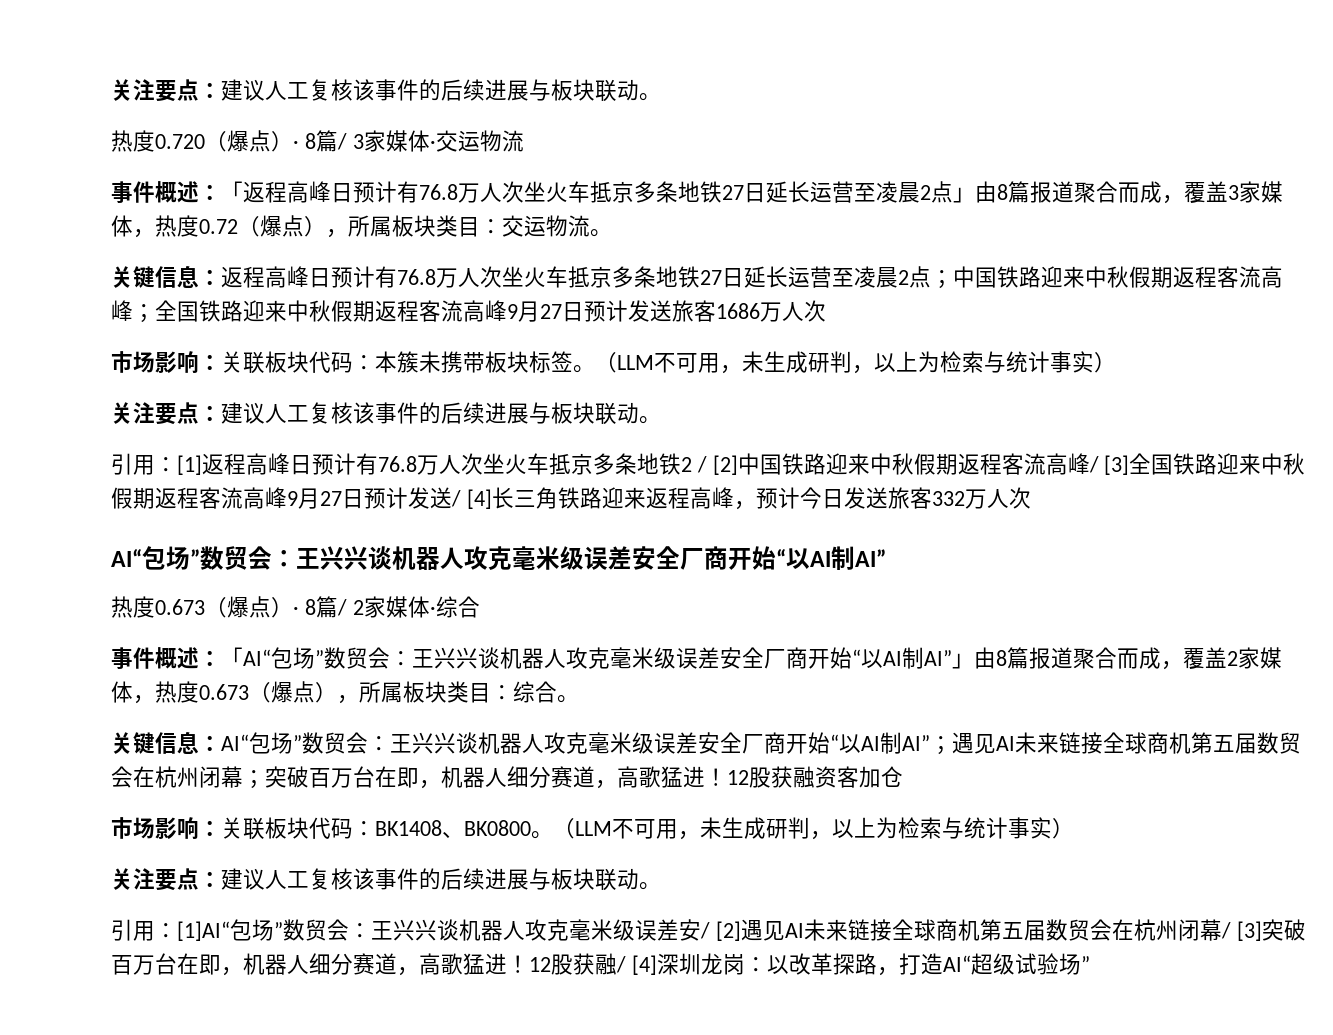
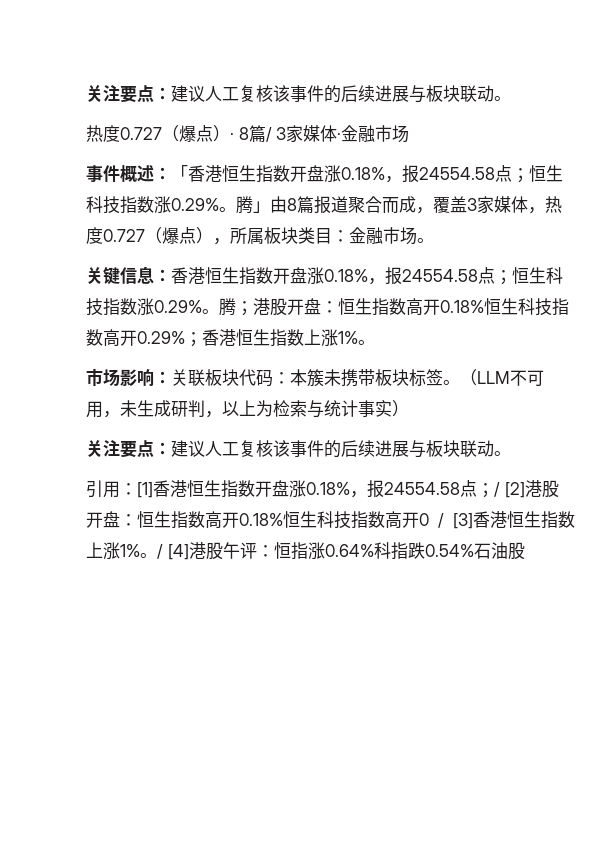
[155,134,205,149] 0.720 -> [120,127,162,140] 0.727
[435,130,524,152] [111,181,953,203] 交运物流 // 事件概述：「返程高峰日预计有76.8万人次坐火车抵京多条地铁27日延长运营至凌晨2点 -> [341,125,410,143] [86,165,563,183] [86,196,253,214] 金融市场 // 事件概述：「香港恒生指数开盘涨0.18%，报24554.58点；恒生科技指数涨0.29%。腾
[199,215,612,238] [111,265,1283,289] [111,300,826,323] 0.72（爆点），所属板块类目：交运物流。 // 关键信息：返程高峰日预计有76.8万人次坐火车抵京多条地铁27日延长运营至凌晨2点；中国铁路迎来中秋假期返程客流高峰；全国铁路迎来中秋假期返程客流高峰9月27日预计发送旅客1686万人次 -> [103,227,434,245] [86,266,563,285] [86,298,569,316] [86,329,375,347] 0.727（爆点），所属板块类目：金融市场。 // 关键信息：香港恒生指数开盘涨0.18%，报24554.58点；恒生科技指数涨0.29%。腾；港股开盘：恒生指数高开0.18%恒生科技指数高开0.29%；香港恒生指数上涨1%。
[202,453,1306,475] [111,487,1031,510] [111,546,886,570] [111,596,480,618] [111,647,1282,670] [111,681,579,704] [111,731,1301,755] [111,766,903,789] [111,817,1074,840] [111,868,661,891] [111,919,1306,941] [111,953,1090,976] 返程高峰日预计有76.8万人次坐火车抵京多条地铁2 / [2]中国铁路迎来中秋假期返程客流高峰/ [3]全国铁路迎来中秋假期返程客流高峰9月27日预计发送/ [4]长三角铁路迎来返程高峰，预计今日发送旅客332万人次 // AI“包场”数贸会：王兴兴谈机器人攻克毫米级误差安全厂商开始“以AI制AI” // 热度0.673（爆点）· 8篇/ 2家媒体·综合 // 事件概述：「AI“包场”数贸会：王兴兴谈机器人攻克毫米级误差安全厂商开始“以AI制AI”」由8篇报道聚合而成，覆盖2家媒体，热度0.673（爆点），所属板块类目：综合。 // 关键信息：AI“包场”数贸会：王兴兴谈机器人攻克毫米级误差安全厂商开始“以AI制AI”；遇见AI未来链接全球商机第五届数贸会在杭州闭幕；突破百万台在即，机器人细分赛道，高歌猛进！12股获融资客加仓 // 市场影响：关联板块代码：BK1408、BK0800。（LLM不可用，未生成研判，以上为检索与统计事实） // 关注要点：建议人工复核该事件的后续进展与板块联动。 // 引用：[1]AI“包场”数贸会：王兴兴谈机器人攻克毫米级误差安/ [2]遇见AI未来链接全球商机第五届数贸会在杭州闭幕/ [3]突破百万台在即，机器人细分赛道，高歌猛进！12股获融/ [4]深圳龙岗：以改革探路，打造AI“超级试验场” -> [153,480,559,498] [86,511,575,529] [86,542,525,560] 香港恒生指数开盘涨0.18%，报24554.58点；/ [2]港股开盘：恒生指数高开0.18%恒生科技指数高开0 / [3]香港恒生指数上涨1%。/ [4]港股午评：恒指涨0.64%科指跌0.54%石油股

